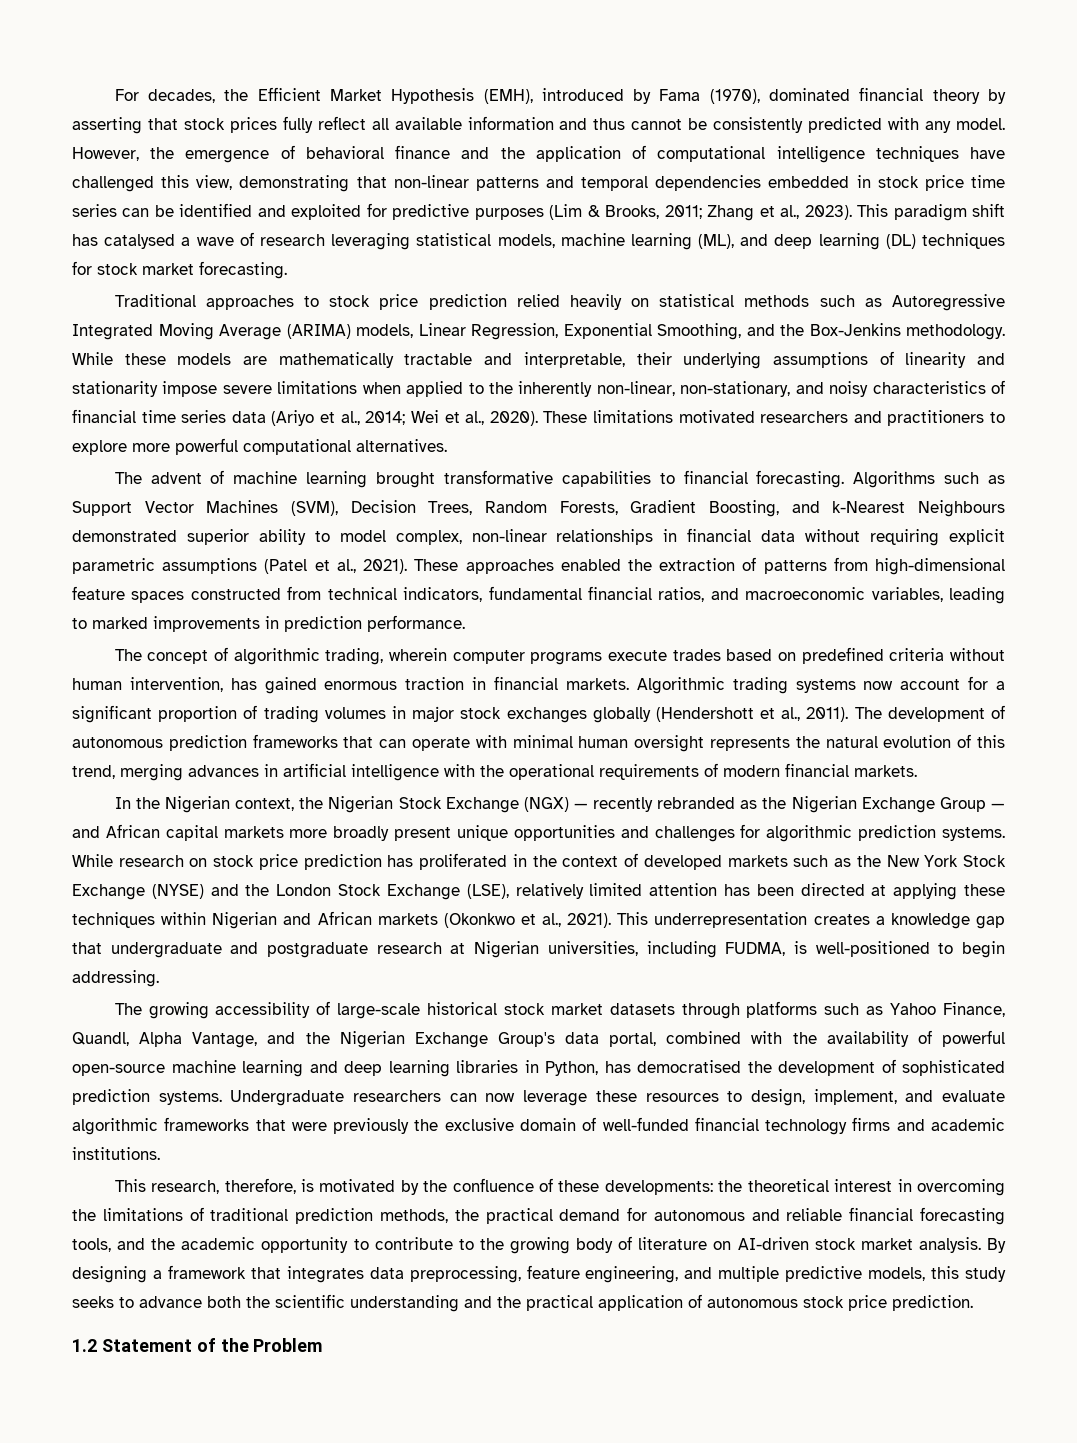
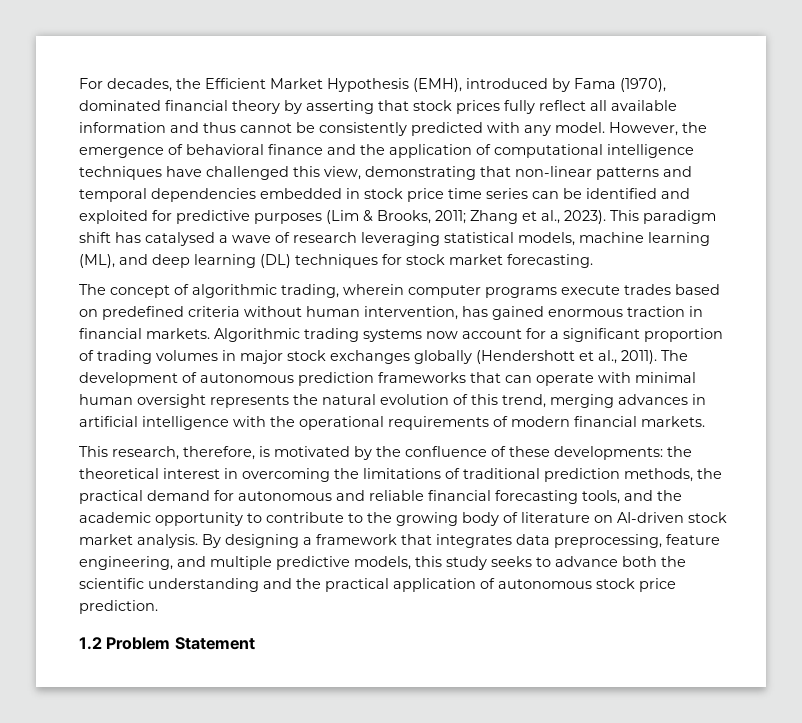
[114,294,1005,311] [72,323,1005,340] [72,351,1006,369] [72,380,1006,397] [72,409,1005,426] [72,438,447,455] [114,470,1006,488] [72,500,1005,517] [72,528,1005,546] [72,557,1005,575] [72,586,1005,604] [72,615,465,632] // Traditional approaches to stock price prediction relied heavily on statistical methods such as Autoregressive Integrated Moving Average (ARIMA) models, Linear Regression, Exponential Smoothing, and the Box-Jenkins methodology. While these models are mathematically tractable and interpretable, their underlying assumptions of linearity and stationarity impose severe limitations when applied to the inherently non-linear, non-stationary, and noisy characteristics of financial time series data (Ariyo et al., 2014; Wei et al., 2020). These limitations motivated researchers and practitioners to explore more powerful computational alternatives. // The advent of machine learning brought transformative capabilities to financial forecasting. Algorithms such as Support Vector Machines (SVM), Decision Trees, Random Forests, Gradient Boosting, and k-Nearest Neighbours demonstrated superior ability to model complex, non-linear relationships in financial data without requiring explicit parametric assumptions (Patel et al., 2021). These approaches enabled the extraction of patterns from high-dimensional feature spaces constructed from technical indicators, fundamental financial ratios, and macroeconomic variables, leading to marked improvements in prediction performance. -> (593, 261) none
[114,796,1006,813] [72,824,1006,842] [72,853,1006,870] [72,883,1005,900] [72,911,1005,929] [72,941,1006,958] [72,970,159,987] [114,1001,1006,1019] [72,1030,1005,1048] [72,1059,1005,1077] [72,1089,1006,1106] [72,1117,1006,1135] [72,1147,160,1160] // In the Nigerian context, the Nigerian Stock Exchange (NGX) — recently rebranded as the Nigerian Exchange Group — and African capital markets more broadly present unique opportunities and challenges for algorithmic prediction systems. While research on stock price prediction has proliferated in the context of developed markets such as the New York Stock Exchange (NYSE) and the London Stock Exchange (LSE), relatively limited attention has been directed at applying these techniques within Nigerian and African markets (Okonkwo et al., 2021). This underrepresentation creates a knowledge gap that undergraduate and postgraduate research at Nigerian universities, including FUDMA, is well-positioned to begin addressing. // The growing accessibility of large-scale historical stock market datasets through platforms such as Yahoo Finance, Quandl, Alpha Vantage, and the Nigerian Exchange Group's data portal, combined with the availability of powerful open-source machine learning and deep learning libraries in Python, has democratised the development of sophisticated prediction systems. Undergraduate researchers can now leverage these resources to design, implement, and evaluate algorithmic frameworks that were previously the exclusive domain of well-funded financial technology firms and academic institutions. -> (705, 421) none
[101,1338,323,1352] Statement of the Problem -> [106,637,255,650] Problem Statement

